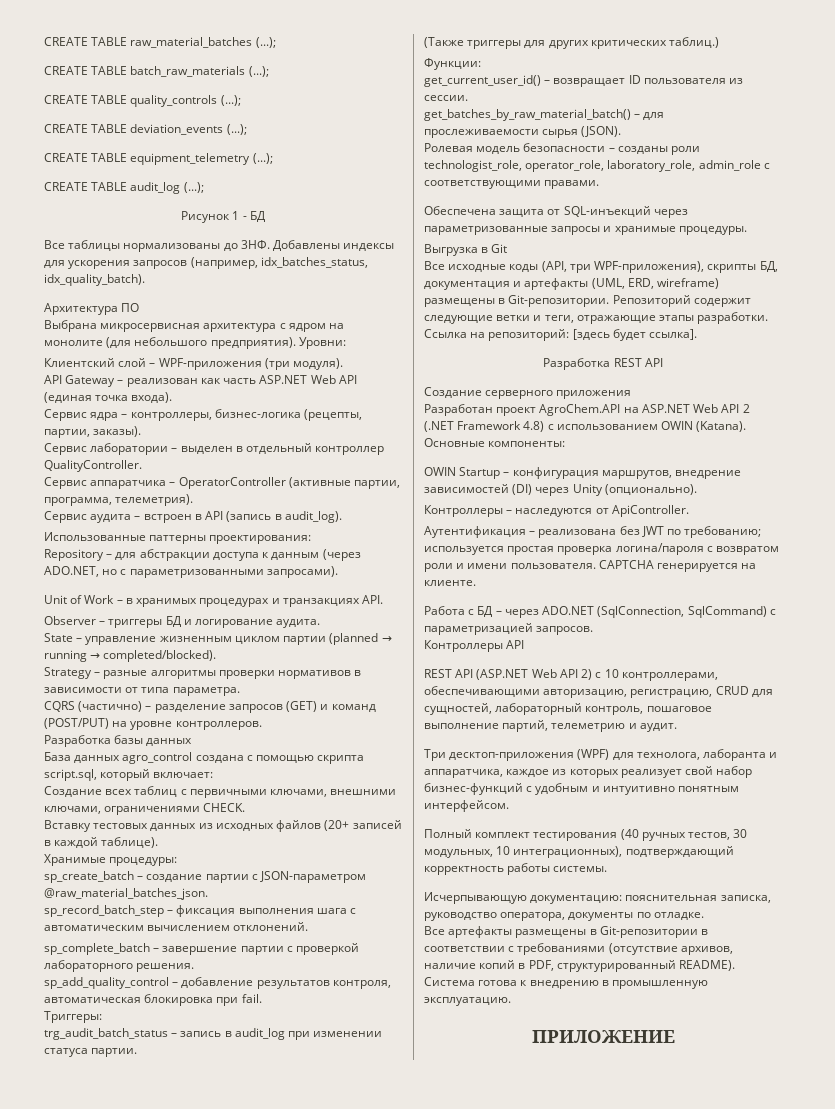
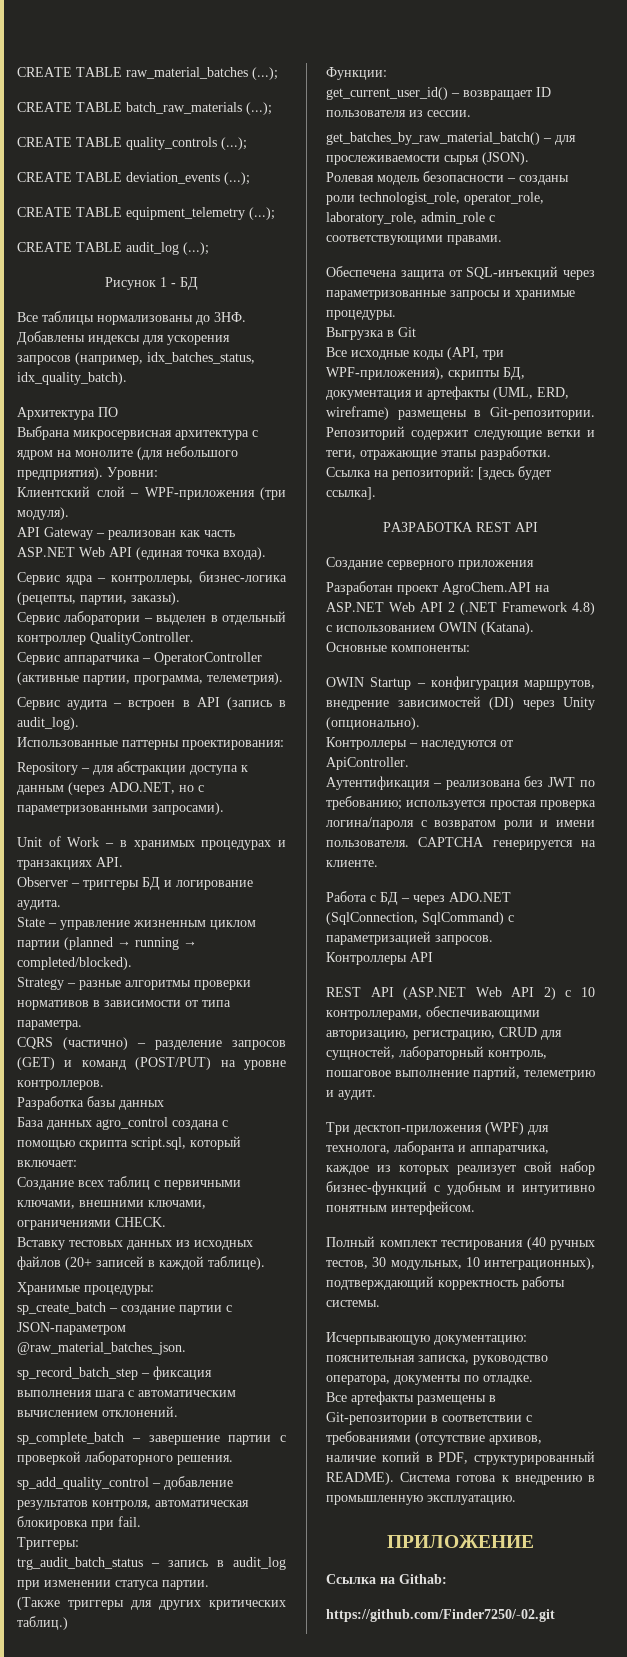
[543,358,611,370] Разработка -> [383,522,473,532] РАЗРАБОТКА
(675, 1036) none -> [326,1574,447,1584] [326,1609,555,1622] // Ссылка на Githab: // https://github.com/Finder7250/-02.git

